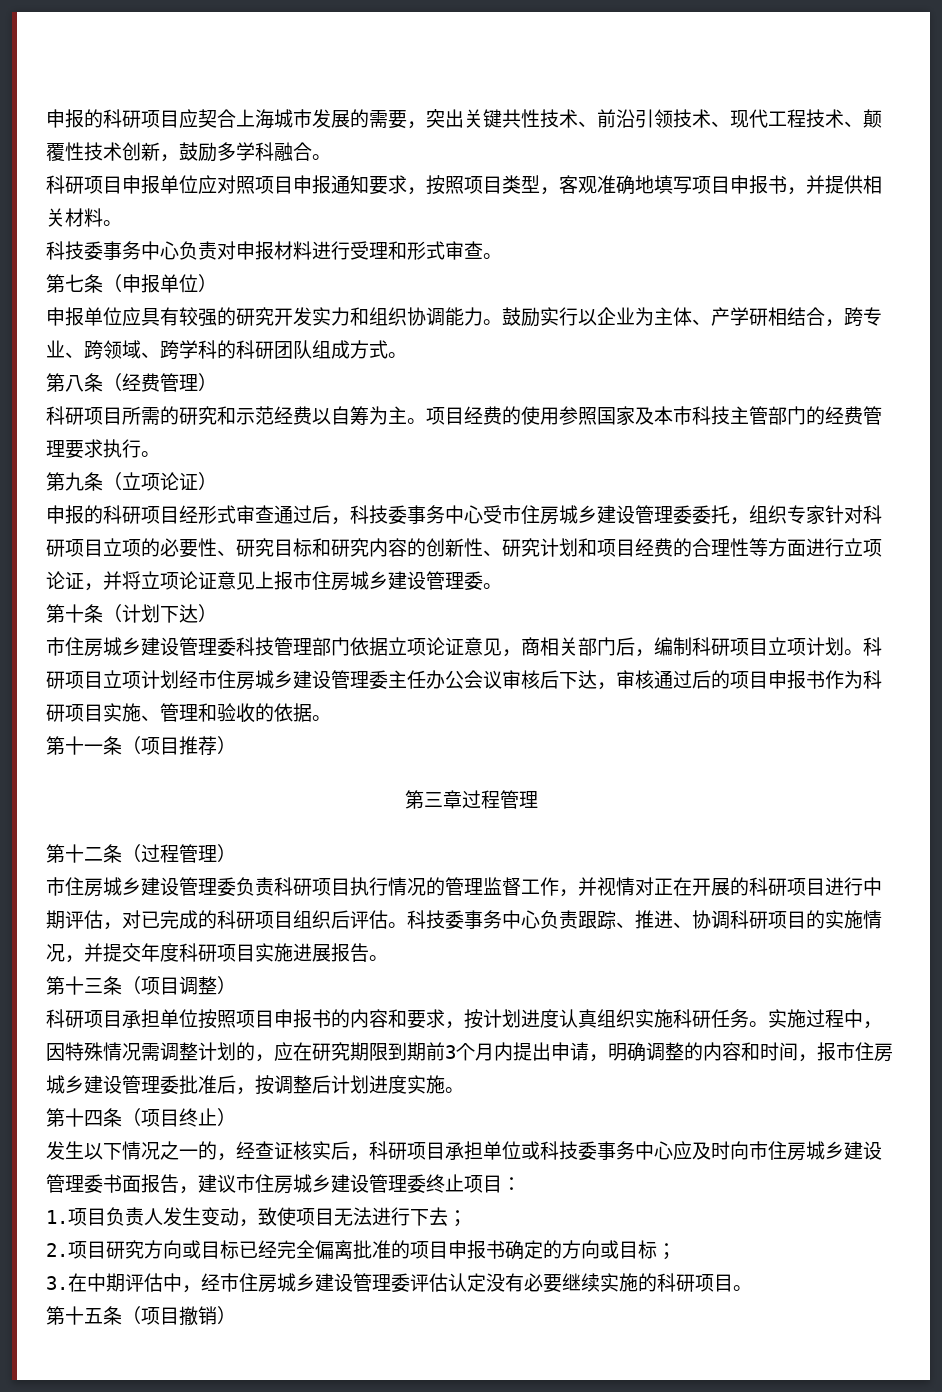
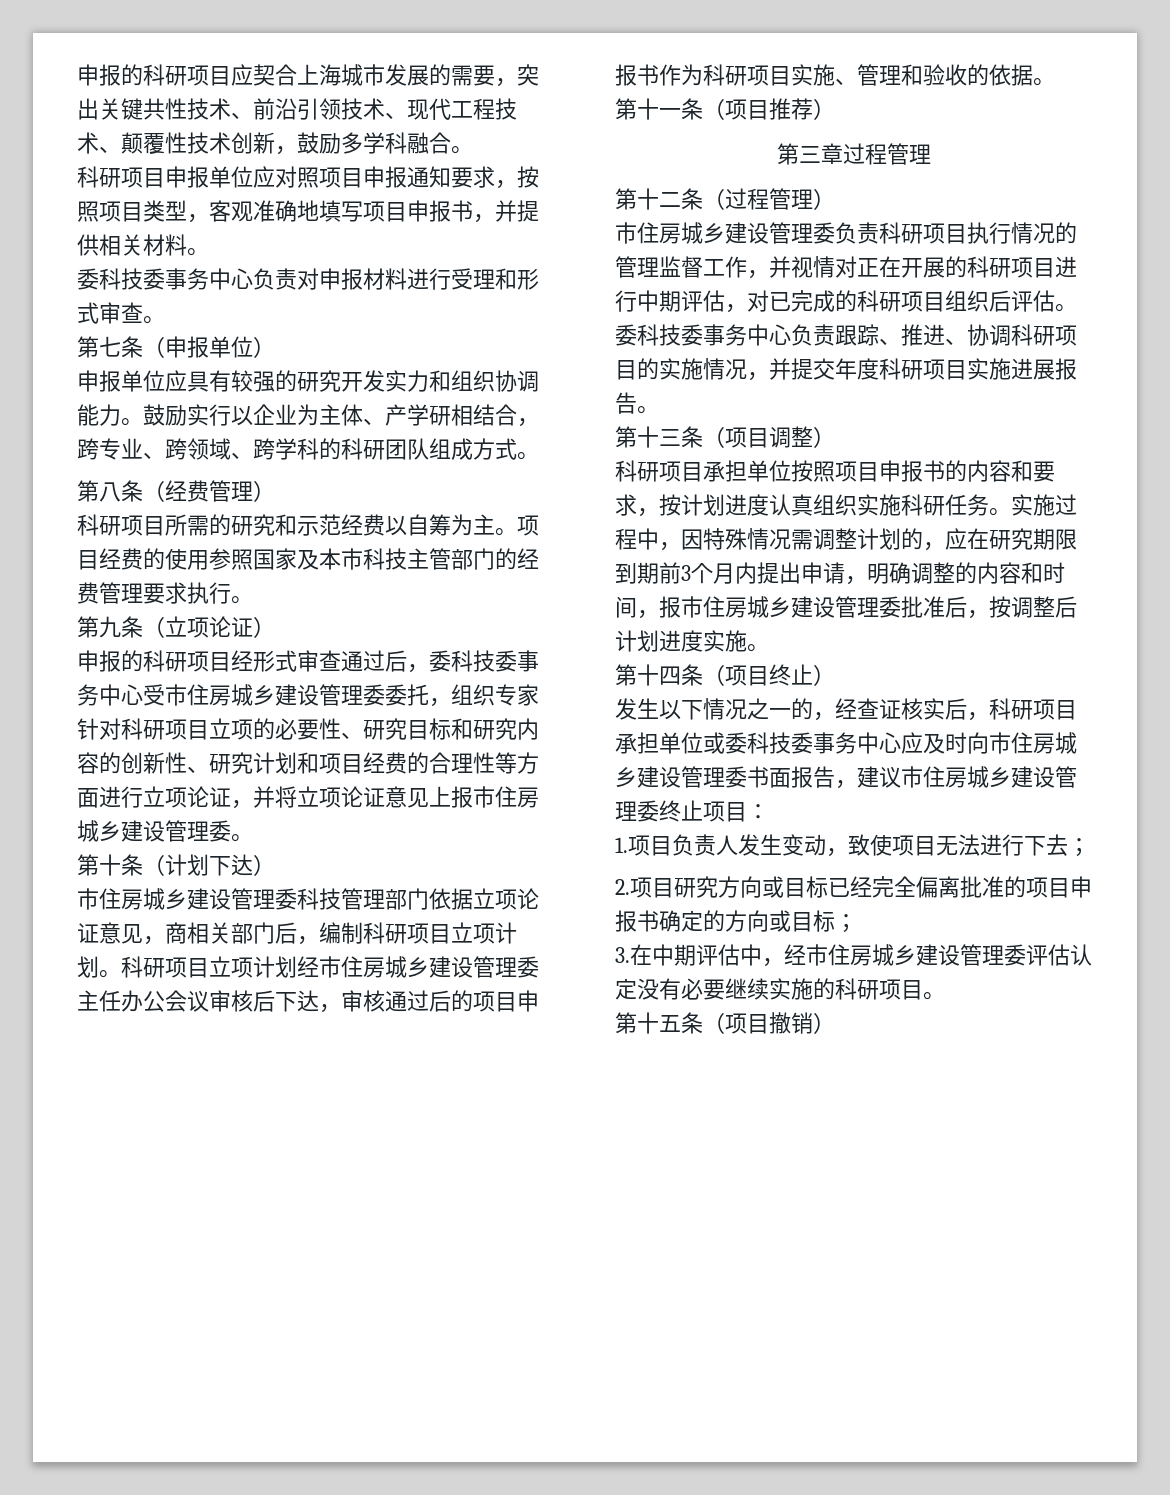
(122, 223) none -> [77,268,99,290] 委
(350, 521) none -> [429,650,451,672] 委
(407, 925) none -> [615,324,637,346] 委
(540, 1150) none -> [725,732,747,754] 委

